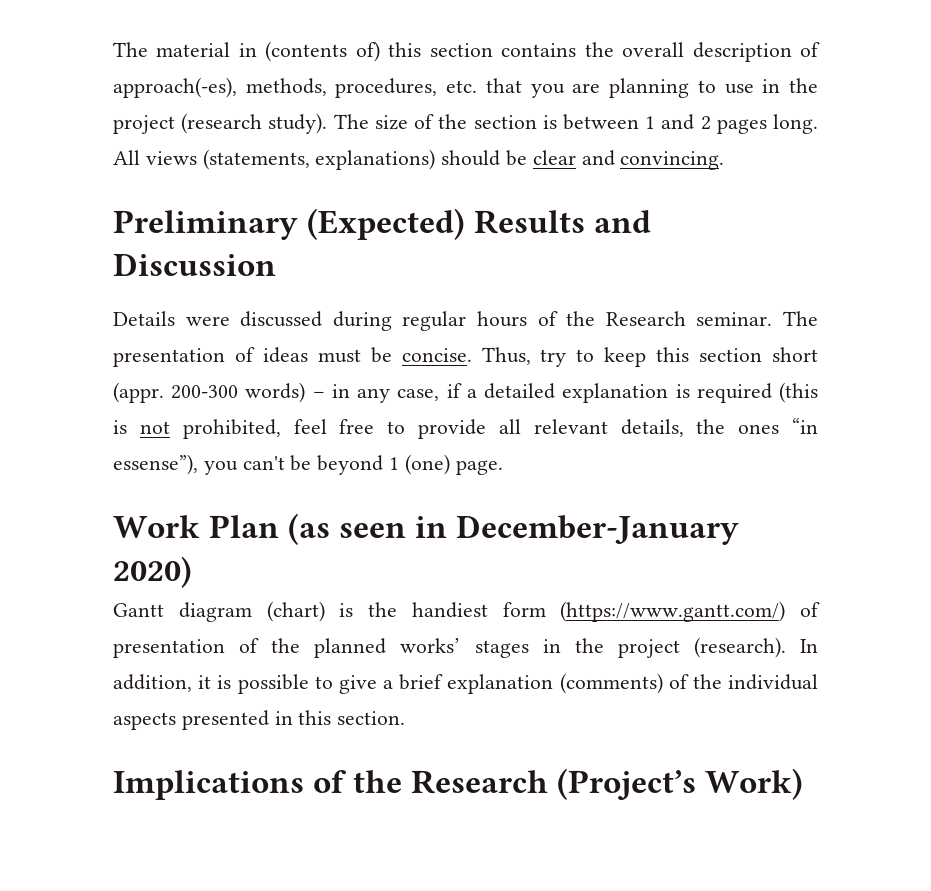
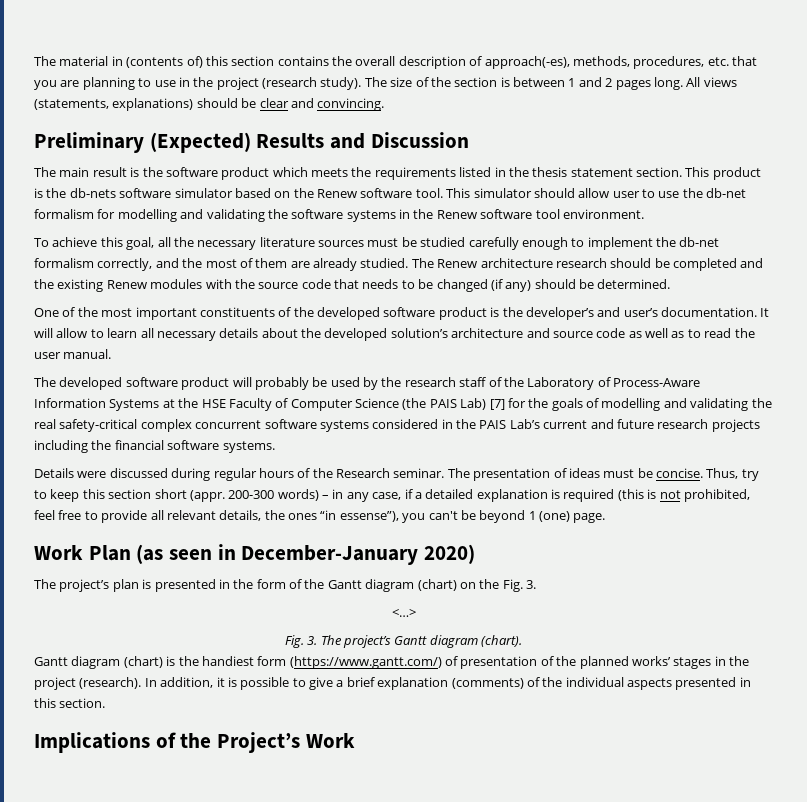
(276, 264) none -> [34,167,761,180] [34,188,747,198] [34,209,644,222] [34,237,720,250] [34,258,764,271] [34,279,671,292] [34,307,770,320] [34,328,755,341] [34,349,112,359] [34,377,700,390] [34,398,772,411] [34,419,760,432] [34,440,275,453] // The main result is the software product which meets the requirements listed in the thesis statement section. This product is the db-nets software simulator based on the Renew software tool. This simulator should allow user to use the db-net formalism for modelling and validating the software systems in the Renew software tool environment. // To achieve this goal, all the necessary literature sources must be studied carefully enough to implement the db-net formalism correctly, and the most of them are already studied. The Renew architecture research should be completed and the existing Renew modules with the source code that needs to be changed (if any) should be determined. // One of the most important constituents of the developed software product is the developer’s and user’s documentation. It will allow to learn all necessary details about the developed solution’s architecture and source code as well as to read the user manual. // The developed software product will probably be used by the research staff of the Laboratory of Process-Aware Information Systems at the HSE Faculty of Computer Science (the PAIS Lab) [7] for the goals of modelling and validating the real safety-critical complex concurrent software systems considered in the PAIS Lab’s current and future research projects including the financial software systems.
(192, 572) none -> [34,579,536,592] [391,609,416,617] [284,635,523,648] // The project’s plan is presented in the form of the Gantt diagram (chart) on the Fig. 3. // <…> // Fig. 3. The project’s Gantt diagram (chart).
[411,768,804,800] Research (Project’s Work) -> [217,732,355,753] Project’s Work

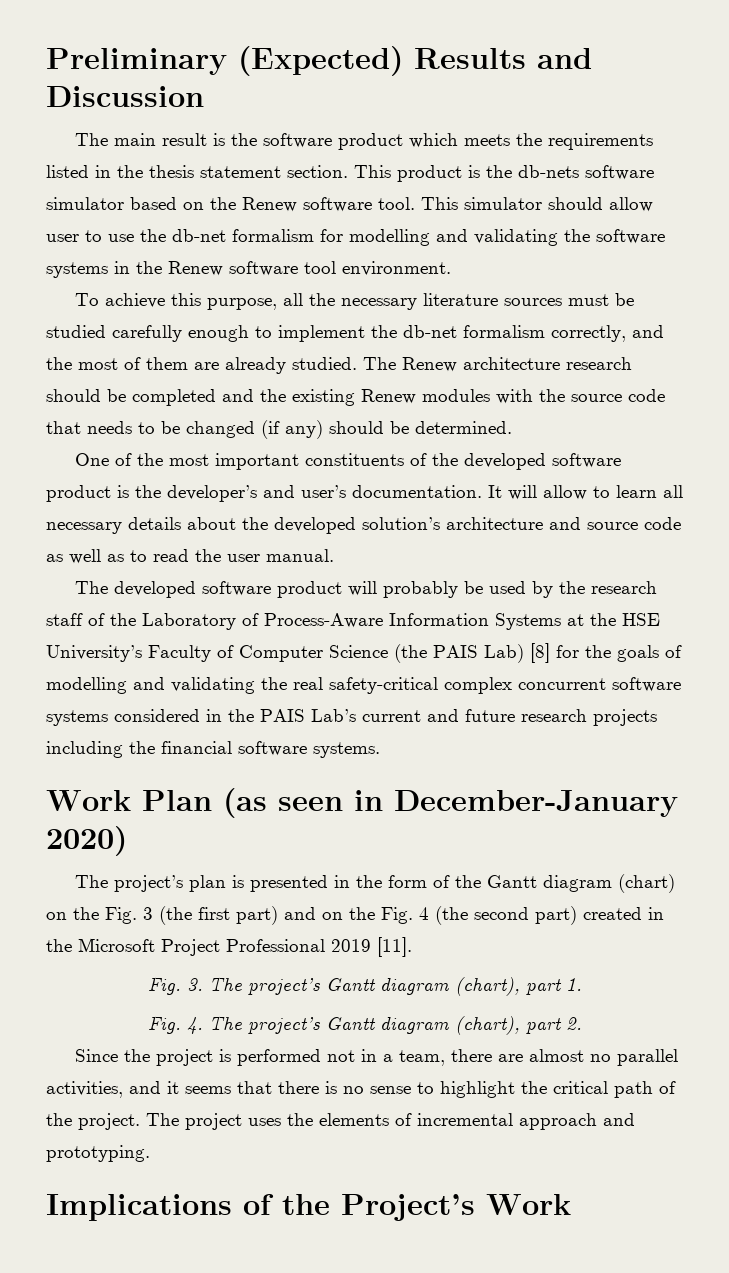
[34,56,757,69] [34,77,737,90] [34,98,385,111] The material in (contents of) this section contains the overall description of approach(-es), methods, procedures, etc. that you are planning to use in the project (research study). The size of the section is between 1 and 2 pages long. All views (statements, explanations) should be clear and convincing. // -> (46, 61) none
[126,237,155,250] goal, -> [207,298,278,310] purpose,
(226, 403) none -> [46,645,142,662] University’s
[489,399,505,410] [7] -> [530,643,550,663] [8]
[34,468,759,481] [34,489,750,502] [34,510,606,523] // Details were discussed during regular hours of the Research seminar. The presentation of ideas must be concise. Thus, try to keep this section short (appr. 200-300 words) – in any case, if a detailed explanation is required (this is not prohibited, feel free to provide all relevant details, the ones “in essense”), you can't be beyond 1 (one) page. -> (380, 750) none
[526,580,536,589] [391,609,416,617] 3. // <…> -> [143,906,664,925] [46,937,412,957] 3 (the first part) and on the Fig. 4 (the second part) created in the Microsoft Project Professional 2019 [11].
[481,635,523,647] [34,656,749,669] [34,677,751,690] [34,698,106,708] (chart). // Gantt diagram (chart) is the handiest form (https://www.gantt.com/) of presentation of the planned works’ stages in the project (research). In addition, it is possible to give a brief explanation (comments) of the individual aspects presented in this section. -> [454,977,582,996] [147,1016,582,1035] [75,1049,679,1066] [46,1081,676,1098] [46,1113,635,1130] [46,1145,150,1162] (chart), part 1. // Fig. 4. The project’s Gantt diagram (chart), part 2. // Since the project is performed not in a team, there are almost no parallel activities, and it seems that there is no sense to highlight the critical path of the project. The project uses the elements of incremental approach and prototyping.

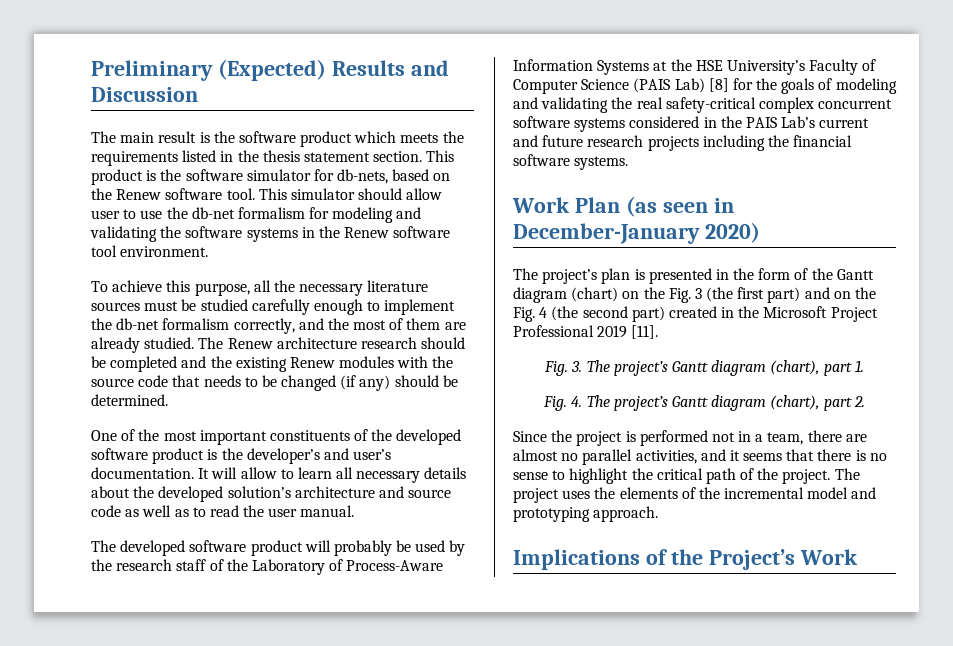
[518,165,579,178] db-nets -> (182, 175) none
(124, 203) none -> [313,169,389,184] for db-nets,
[349,229,430,246] modelling -> [332,207,394,223] modeling
[394,644,478,663] (the PAIS -> [633,78,671,93] (PAIS
[46,677,127,694] modelling -> [835,78,897,94] modeling
[417,1113,635,1130] [46,1145,150,1162] incremental approach and prototyping. -> [698,487,877,499] [513,506,659,522] the incremental model and prototyping approach.

